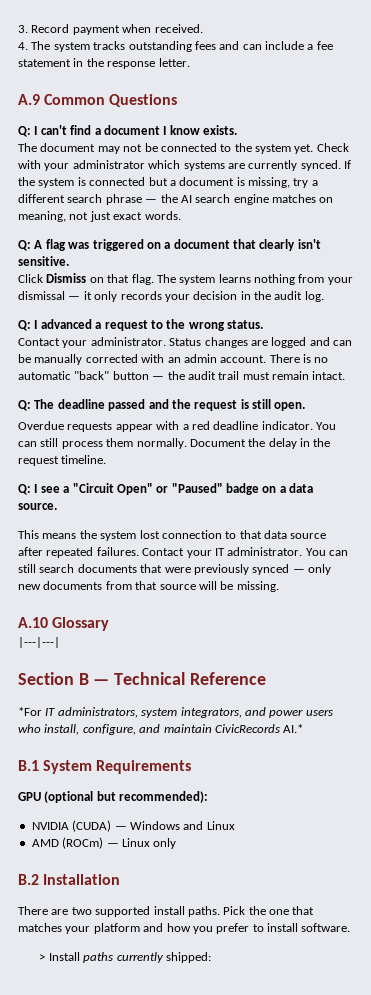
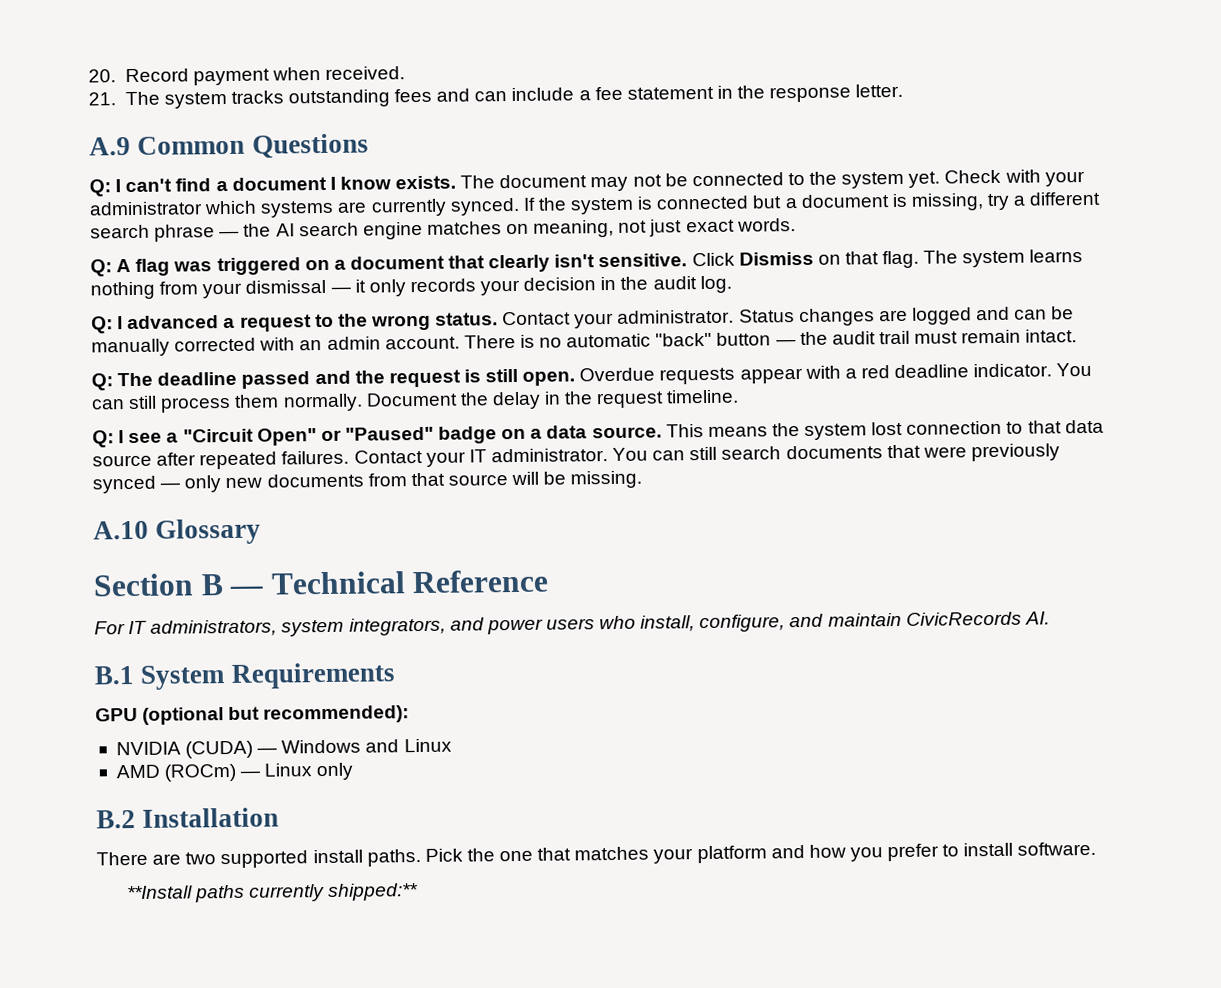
[18,25,28,33] 3. -> [88,69,116,83] 20.
[18,42,28,50] 4. -> [88,92,116,106] 21.
(237, 130) // -> (457, 182) none
(69, 261) // -> (688, 260) none
(263, 324) // -> (499, 319) none
(306, 406) // -> (576, 378) none
(57, 506) // -> (662, 432) none
[18,637,60,648] // |---|---| -> (262, 531) none
[18,707,42,716] *For -> [94,621,125,635] For
[283,724,304,733] AI.* -> [1024,611,1050,625] AI.
[39,952,80,961] > Install -> [126,885,193,900] **Install
[165,952,211,963] shipped: -> [327,883,418,901] shipped:**

